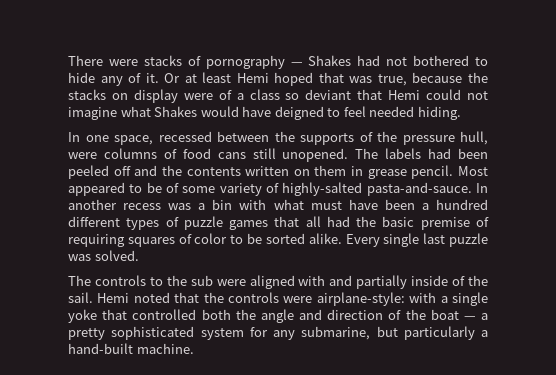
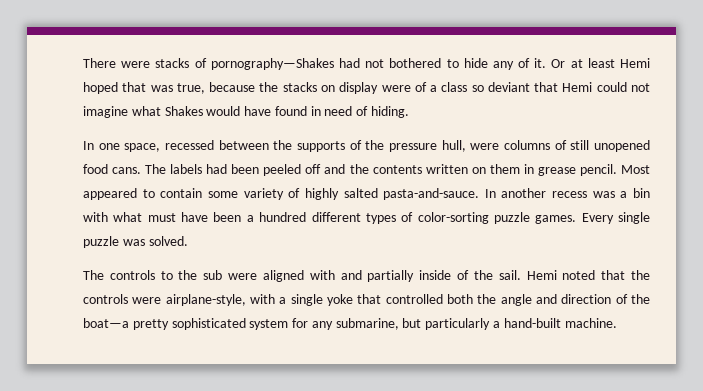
[205,55,352,69] pornography — Shakes -> [210,58,334,70] pornography—Shakes
[274,106,415,120] deigned to feel needed -> [274,106,369,116] found in need of
[182,148,349,162] food cans still unopened. -> [570,140,651,152] [83,164,142,174] still unopened food cans.
[146,182,179,193] be of -> [160,188,203,198] contain
[282,182,363,196] highly-salted -> [304,188,378,200] highly salted
[183,216,489,230] [68,233,342,247] puzzle games that all had the basic premise of requiring squares of color to be sorted alike. -> [417,212,577,224] color-sorting puzzle games.
[423,233,446,244] last -> (650, 218) none
[316,292,405,306] airplane-style: -> [165,294,246,306] airplane-style,
[430,309,489,320] boat — a -> [83,318,129,328] boat—a

